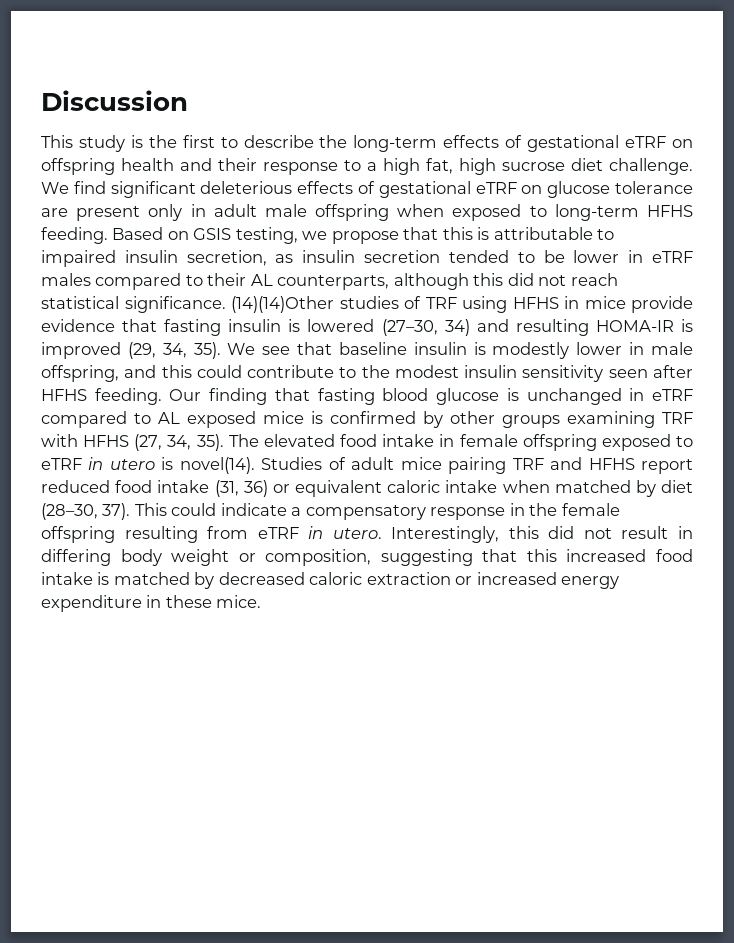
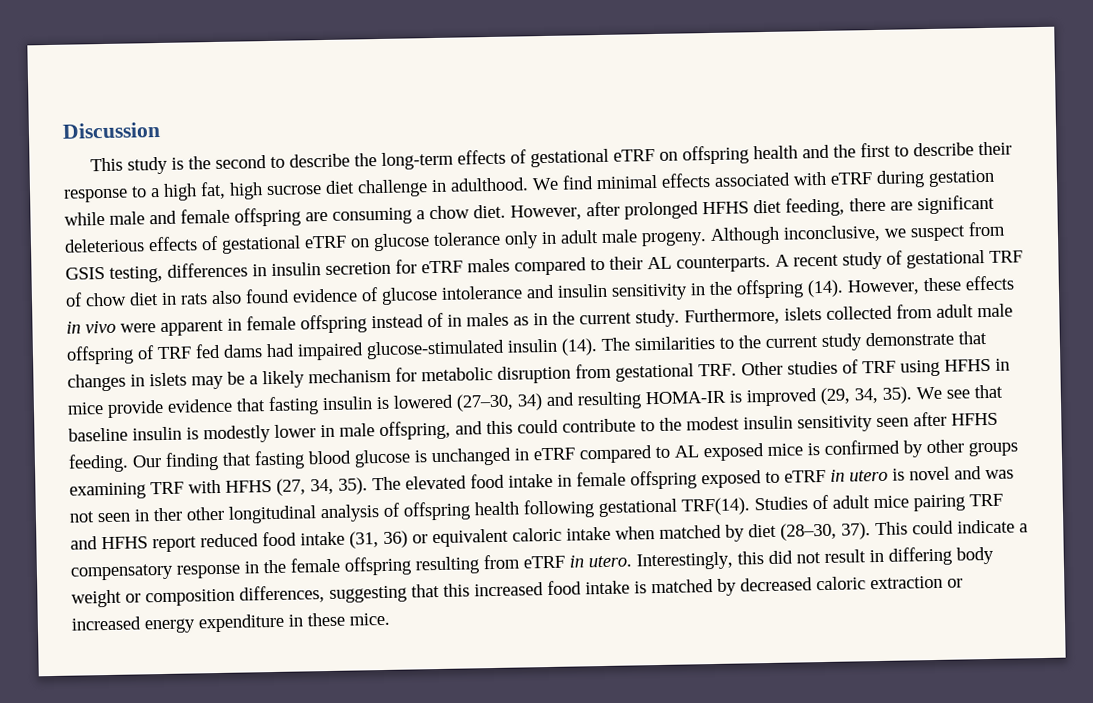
[182,135,215,148] first -> [214,155,267,169] second
(212, 164) none -> [832,142,974,158] the first to describe
[609,158,693,175] [41,181,106,194] challenge. We find -> [357,169,995,198] [64,197,913,227] challenge in adulthood. We find minimal effects associated with eTRF during gestation while male and female offspring are consuming a chow diet. However, after prolonged HFHS diet feeding, there are
[41,206,141,221] are present -> (501, 239) none
[315,204,693,221] [41,227,615,244] [41,250,644,267] offspring when exposed to long-term HFHS feeding. Based on GSIS testing, we propose that this is attributable to impaired insulin secretion, as insulin secretion tended to be lower in -> [641,221,1005,247] [65,259,417,283] progeny. Although inconclusive, we suspect from GSIS testing, differences in insulin secretion for
[277,273,618,290] [41,296,334,313] counterparts, although this did not reach statistical significance. (14)(14)Other -> [676,250,1023,273] [65,275,1014,307] [66,303,1013,337] [66,331,987,365] [67,361,783,392] counterparts. A recent study of gestational TRF of chow diet in rats also found evidence of glucose intolerance and insulin sensitivity in the offspring (14). However, these effects in vivo were apparent in female offspring instead of in males as in the current study. Furthermore, islets collected from adult male offspring of TRF fed dams had impaired glucose-stimulated insulin (14). The similarities to the current study demonstrate that changes in islets may be a likely mechanism for metabolic disruption from gestational TRF. Other
[179,457,255,474] novel(14). -> [909,466,1014,481] [69,497,750,524] novel and was not seen in ther other longitudinal analysis of offspring health following gestational TRF(14).
[265,549,372,566] composition, -> [145,585,325,607] composition differences,

